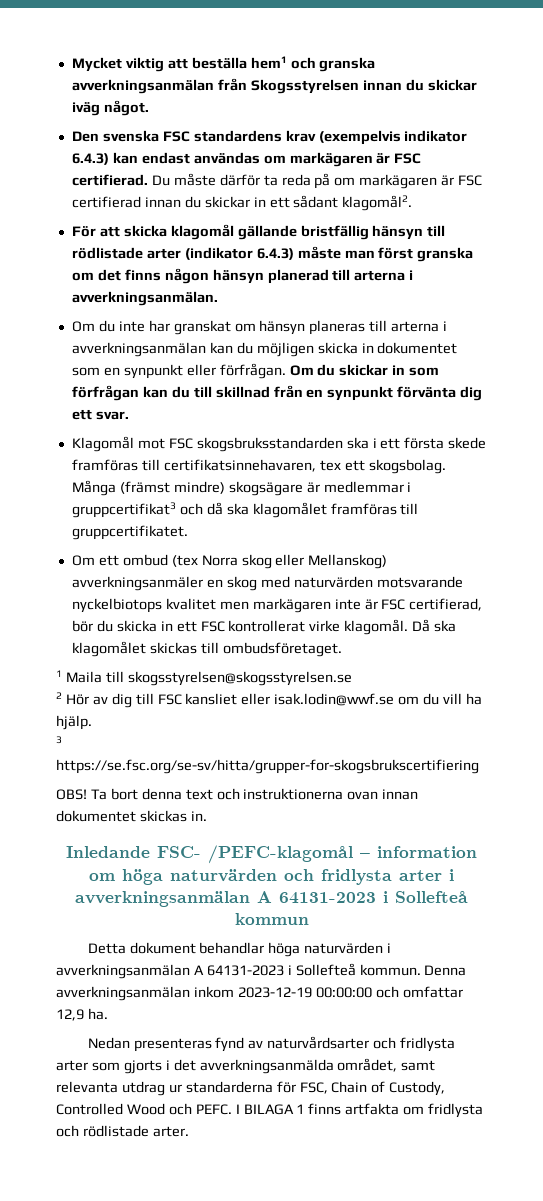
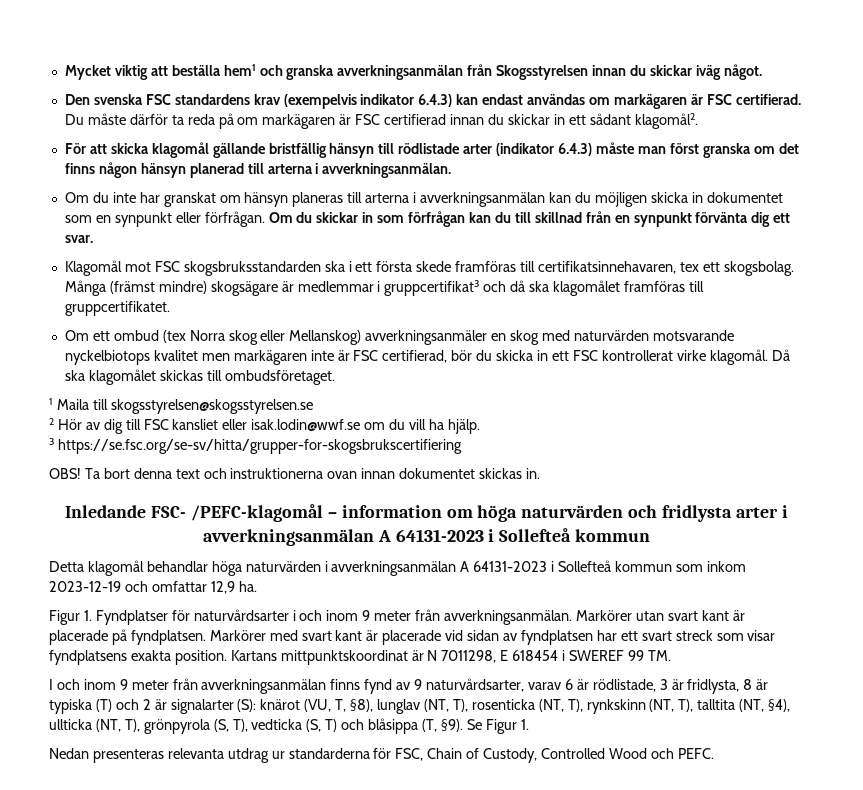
[129,942,196,954] dokument -> [87,560,144,576] klagomål
[359,964,467,976] [56,986,190,1001] kommun. Denna avverkningsanmälan -> [615,561,703,572] kommun som
[315,987,372,998] 00:00:00 -> (121, 586) none
[87,1036,456,1052] [56,1058,436,1074] Nedan presenteras fynd av naturvårdsarter och fridlysta arter som gjorts i det avverkningsanmälda området, samt -> [49,609,745,625] [49,629,776,645] [49,650,671,665] [49,678,769,694] [49,699,791,714] [49,718,529,734] [49,748,164,763] Figur 1. Fyndplatser för naturvårdsarter i och inom 9 meter från avverkningsanmälan. Markörer utan svart kant är placerade på fyndplatsen. Markörer med svart kant är placerade vid sidan av fyndplatsen har ett svart streck som visar fyndplatsens exakta position. Kartans mittpunktskoordinat är N 7011298, E 618454 i SWEREF 99 TM. // I och inom 9 meter från avverkningsanmälan finns fynd av 9 naturvårdsarter, varav 6 är rödlistade, 3 är fridlysta, 8 är typiska (T) och 2 är signalarter (S): knärot (VU, T, §8), lunglav (NT, T), rosenticka (NT, T), rynkskinn (NT, T), talltita (NT, §4), ullticka (NT, T), grönpyrola (S, T), vedticka (S, T) och blåsippa (T, §9). Se Figur 1. // Nedan presenteras
[235,1103,484,1118] [56,1125,189,1137] I BILAGA 1 finns artfakta om fridlysta och rödlistade arter. -> (714, 753) none

